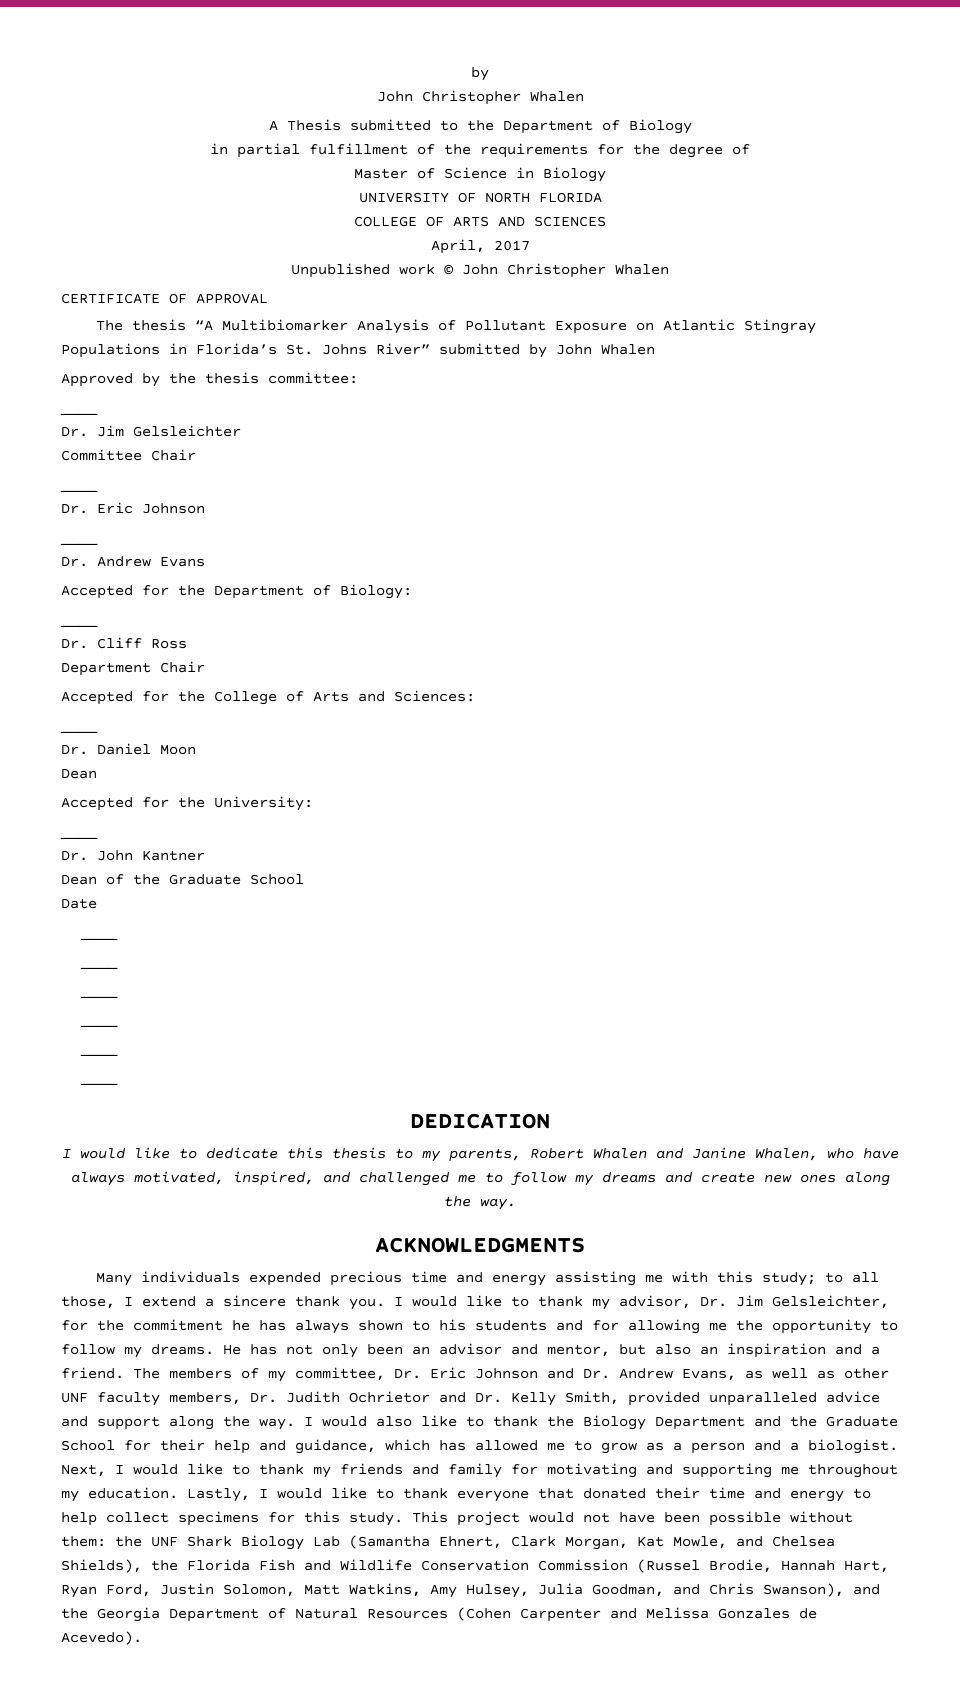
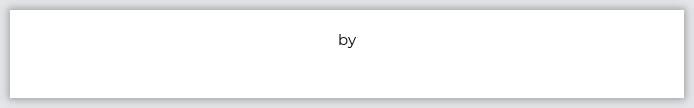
[471,67,489,81] [376,90,584,105] [268,119,692,134] [210,143,750,158] [354,167,606,182] [358,192,602,203] [354,216,606,227] [430,239,530,254] [291,263,669,278] [61,293,268,304] [96,319,817,334] [61,343,655,358] [61,372,358,387] [60,412,98,415] [61,425,241,437] [61,449,196,461] [60,489,98,492] [61,502,205,514] [60,542,98,545] [61,556,205,567] [61,584,412,599] [60,624,98,627] [61,637,187,649] [61,661,205,676] [61,690,475,705] [60,730,98,733] [61,743,196,755] [61,769,97,779] [61,796,313,811] [60,836,98,839] [61,850,205,861] [61,874,304,885] [61,898,97,909] [79,937,118,940] [79,966,118,969] [79,995,118,998] [79,1024,118,1027] [79,1053,118,1056] [79,1082,118,1085] [410,1113,550,1129] [61,1147,899,1162] [70,1171,890,1186] [444,1196,516,1210] [375,1237,585,1253] [96,1271,880,1286] [61,1295,889,1310] [61,1319,898,1334] [61,1343,880,1358] [61,1367,889,1382] [61,1391,880,1406] [61,1415,898,1430] [61,1439,898,1454] [61,1463,898,1478] [61,1487,871,1502] [61,1511,853,1526] [61,1535,835,1550] [61,1559,889,1573] [61,1583,880,1598] [61,1607,817,1622] [61,1631,142,1645] by // John Christopher Whalen // A Thesis submitted to the Department of Biology // in partial fulfillment of the requirements for the degree of // Master of Science in Biology // UNIVERSITY OF NORTH FLORIDA // COLLEGE OF ARTS AND SCIENCES // April, 2017 // Unpublished work © John Christopher Whalen // CERTIFICATE OF APPROVAL // The thesis “A Multibiomarker Analysis of Pollutant Exposure on Atlantic Stingray Populations in Florida’s St. Johns River” submitted by John Whalen // Approved by the thesis committee: // ____ // Dr. Jim Gelsleichter // Committee Chair // ____ // Dr. Eric Johnson // ____ // Dr. Andrew Evans // Accepted for the Department of Biology: // ____ // Dr. Cliff Ross // Department Chair // Accepted for the College of Arts and Sciences: // ____ // Dr. Daniel Moon // Dean // Accepted for the University: // ____ // Dr. John Kantner // Dean of the Graduate School // Date // ____ // ____ // ____ // ____ // ____ // ____ // DEDICATION // I would like to dedicate this thesis to my parents, Robert Whalen and Janine Whalen, who have always motivated, inspired, and challenged me to follow my dreams and create new ones along the way. // ACKNOWLEDGMENTS // Many individuals expended precious time and energy assisting me with this study; to all those, I extend a sincere thank you. I would like to thank my advisor, Dr. Jim Gelsleichter, for the commitment he has always shown to his students and for allowing me the opportunity to follow my dreams. He has not only been an advisor and mentor, but also an inspiration and a friend. The members of my committee, Dr. Eric Johnson and Dr. Andrew Evans, as well as other UNF faculty members, Dr. Judith Ochrietor and Dr. Kelly Smith, provided unparalleled advice and support along the way. I would also like to thank the Biology Department and the Graduate School for their help and guidance, which has allowed me to grow as a person and a biologist. Next, I would like to thank my friends and family for motivating and supporting me throughout my education. Lastly, I would like to thank everyone that donated their time and energy to help collect specimens for this study. This project would not have been possible without them: the UNF Shark Biology Lab (Samantha Ehnert, Clark Morgan, Kat Mowle, and Chelsea Shields), the Florida Fish and Wildlife Conservation Commission (Russel Brodie, Hannah Hart, Ryan Ford, Justin Solomon, Matt Watkins, Amy Hulsey, Julia Goodman, and Chris Swanson), and the Georgia Department of Natural Resources (Cohen Carpenter and Melissa Gonzales de Acevedo). -> [338,34,357,48] by

